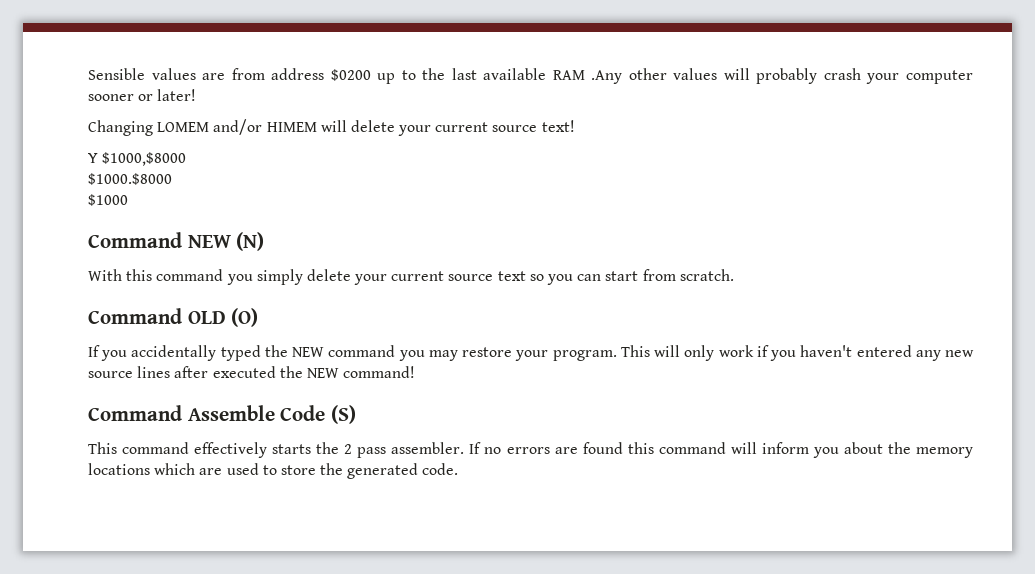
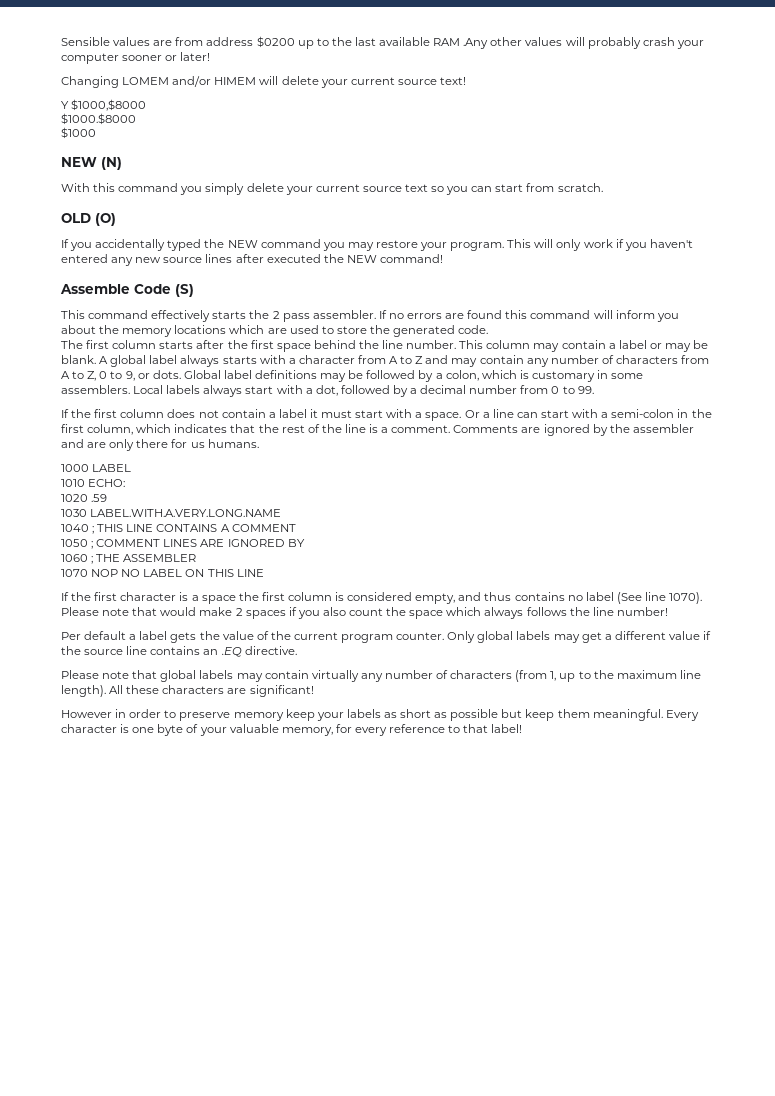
[88,232,182,248] Command -> (96, 133) none
[88,308,182,324] Command -> (603, 187) none
[88,405,182,421] Command -> (443, 258) none
(459, 469) none -> [61,340,709,352] [61,355,710,367] [61,370,644,382] [61,385,594,397] [61,409,712,421] [61,424,694,436] [61,439,259,451] [61,464,132,472] [61,479,126,487] [61,494,108,502] [61,509,282,517] [61,524,296,534] [61,539,305,549] [61,554,197,564] [61,569,264,577] [61,592,703,604] [61,607,668,619] [61,631,712,643] [61,646,297,657] [61,670,701,682] [61,685,314,697] [61,709,699,721] [61,724,523,736] // The first column starts after the first space behind the line number. This column may contain a label or may be blank. A global label always starts with a character from A to Z and may contain any number of characters from A to Z, 0 to 9, or dots. Global label definitions may be followed by a colon, which is customary in some assemblers. Local labels always start with a dot, followed by a decimal number from 0 to 99. // If the first column does not contain a label it must start with a space. Or a line can start with a semi-colon in the first column, which indicates that the rest of the line is a comment. Comments are ignored by the assembler and are only there for us humans. // 1000 LABEL // 1010 ECHO: // 1020 .59 // 1030 LABEL.WITH.A.VERY.LONG.NAME // 1040 ; THIS LINE CONTAINS A COMMENT // 1050 ; COMMENT LINES ARE IGNORED BY // 1060 ; THE ASSEMBLER // 1070 NOP NO LABEL ON THIS LINE // If the first character is a space the first column is considered empty, and thus contains no label (See line 1070). Please note that would make 2 spaces if you also count the space which always follows the line number! // Per default a label gets the value of the current program counter. Only global labels may get a different value if the source line contains an .EQ directive. // Please note that global labels may contain virtually any number of characters (from 1, up to the maximum line length). All these characters are significant! // However in order to preserve memory keep your labels as short as possible but keep them meaningful. Every character is one byte of your valuable memory, for every reference to that label!

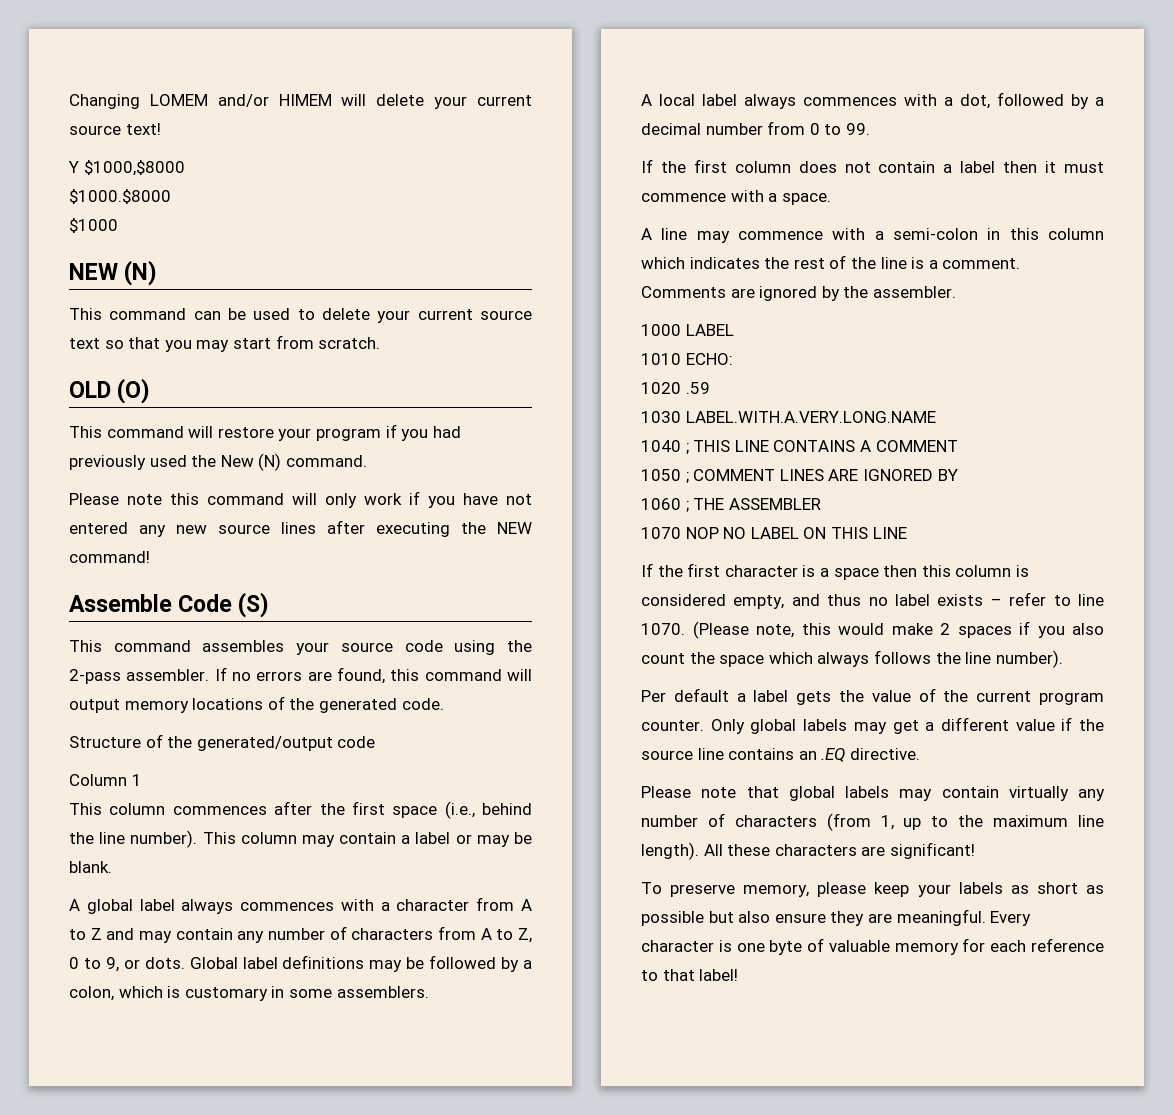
[61,36,704,49] [61,52,211,64] Sensible values are from address $0200 up to the last available RAM .Any other values will probably crash your computer sooner or later! // -> (69, 101) none
[61,183,245,195] With this command you simply -> [69,308,315,320] This command can be used to
[446,186,493,195] you can -> [128,337,230,352] that you may
[61,239,532,251] If you accidentally typed the NEW command you may restore your program. This -> [69,424,461,441] [69,453,367,471] [69,493,284,505] This command will restore your program if you had previously used the New (N) command. // Please note this command
[649,239,693,248] haven't -> [463,493,532,505] have not
[266,254,321,263] executed -> [376,522,450,537] executing
[151,310,310,322] effectively starts the 2 pass -> [202,640,532,655] [69,669,121,684] assembles your source code using the 2-pass
[467,310,679,322] [61,325,489,337] [61,340,194,349] found this command will inform you about the memory locations which are used to store the generated code. // The first column starts -> [337,667,532,684] [69,696,444,713] [69,734,376,751] [69,774,142,786] [69,803,267,815] found, this command will output memory locations of the generated code. // Structure of the generated/output code // Column 1 // This column commences
(311, 347) none -> [444,801,475,819] (i.e.,
[406,340,457,349] number. -> [130,830,198,848] number).
(96, 359) none -> (112, 867) //
[222,356,257,364] starts -> [240,902,335,911] commences
[133,385,274,397] Local labels always start -> [641,94,897,109] // A local label always commences
(307, 413) none -> [1003,161,1038,173] then
[355,410,384,418] start -> [641,193,726,202] commence
[464,409,569,418] Or a line can start -> [641,228,823,243] // A line may commence
[691,409,712,418] [61,424,134,435] the first column, -> [1009,228,1104,240] this column
[230,424,256,433] that -> (760, 263) none
[632,424,694,433] [61,439,259,451] assembler and are only there for us humans. -> [872,286,956,298] assembler.
[238,592,285,601] the first -> [883,565,951,577] then this
[514,592,565,601] contains -> (862, 600) none
[616,592,703,604] [61,607,158,616] (See line 1070). Please note that -> [937,592,1104,606] [641,621,831,639] exists – refer to line 1070. (Please note, this
[616,607,668,616] number! -> [995,650,1063,668] number).
[61,709,284,721] However in order to preserve memory -> [641,882,867,897] To preserve memory, please
[525,709,590,721] keep them -> [738,911,892,926] also ensure they are
[199,724,387,736] your valuable memory, for every -> [828,938,1027,955] valuable memory for each

